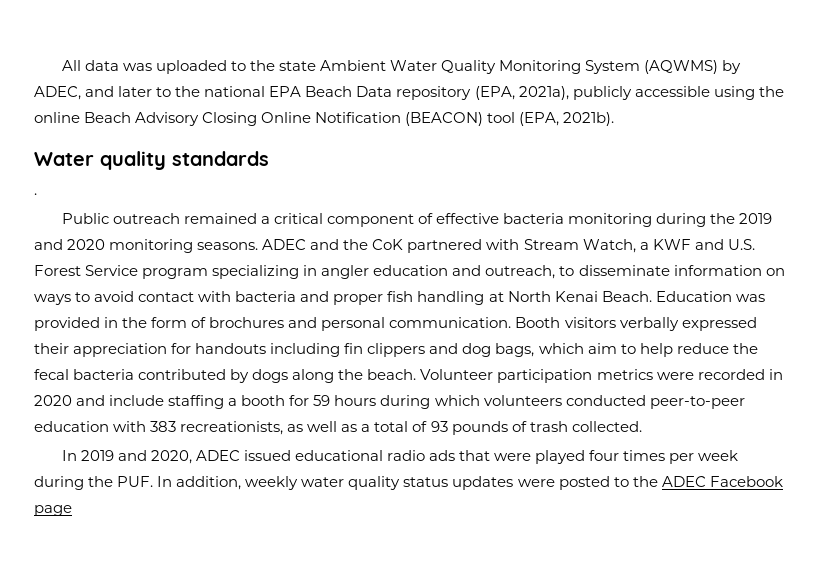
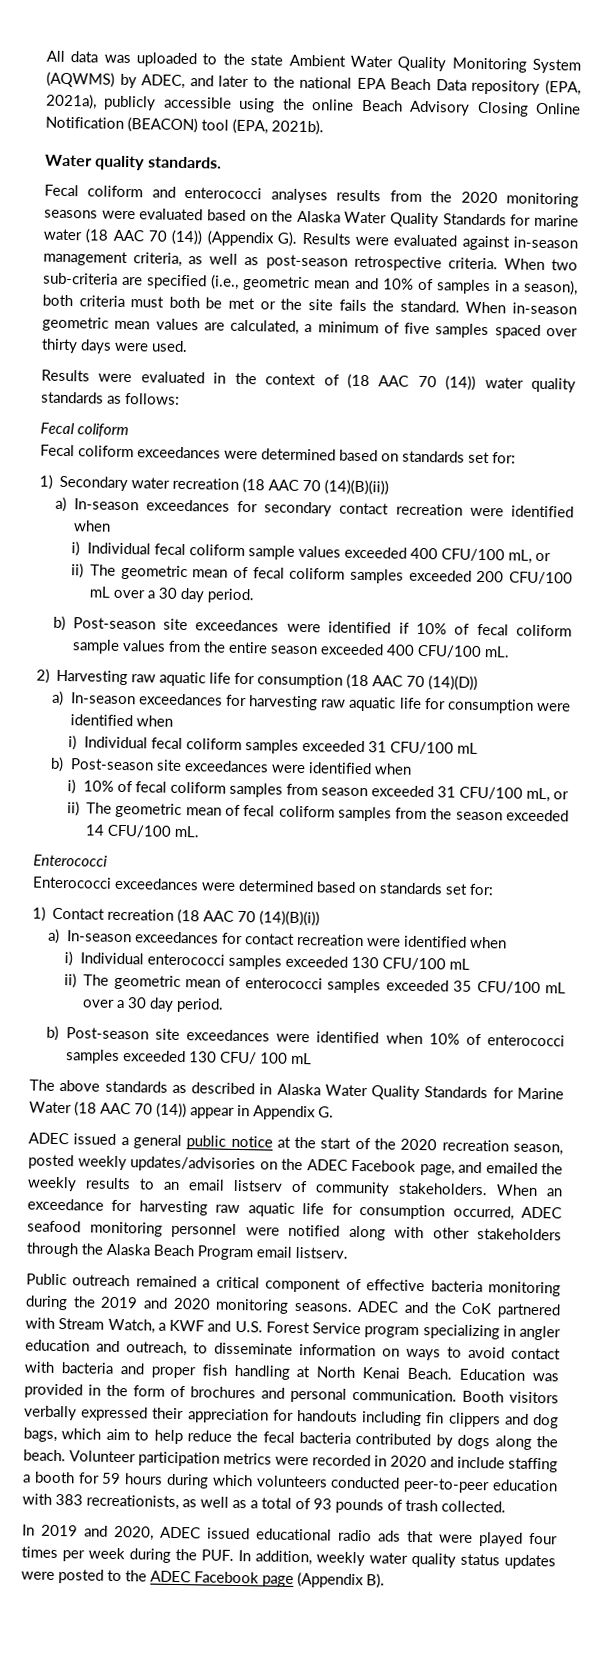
[172,151,269,166] [34,193,37,195] standards // . -> [147,156,222,169] [44,184,580,208] [44,208,579,228] [43,228,578,251] [43,250,578,272] [43,272,578,296] [42,294,578,315] [42,316,578,339] [41,338,188,354] [41,369,577,393] [41,391,180,405] [40,422,129,438] [40,444,516,464] [39,474,390,496] [55,496,574,518] [72,520,111,532] [70,541,552,564] [70,563,573,585] [89,586,255,604] [53,615,573,637] [71,639,510,658] [36,668,479,691] [52,690,571,714] [69,714,173,727] [67,735,479,755] [50,756,412,775] [66,779,570,803] [66,801,569,822] [85,824,201,838] [33,854,108,867] [32,876,494,896] [32,906,321,927] [48,928,507,949] [63,951,471,971] [63,973,566,995] [82,997,225,1013] [46,1025,566,1047] [65,1049,312,1065] [29,1079,564,1101] [29,1101,334,1121] [28,1132,564,1156] [28,1154,563,1176] [27,1176,562,1197] [27,1198,563,1221] [27,1220,562,1241] [26,1242,348,1261] standards. // Fecal coliform and enterococci analyses results from the 2020 monitoring seasons were evaluated based on the Alaska Water Quality Standards for marine water (18 AAC 70 (14)) (Appendix G). Results were evaluated against in-season management criteria, as well as post-season retrospective criteria. When two sub-criteria are specified (i.e., geometric mean and 10% of samples in a season), both criteria must both be met or the site fails the standard. When in-season geometric mean values are calculated, a minimum of five samples spaced over thirty days were used. // Results were evaluated in the context of (18 AAC 70 (14)) water quality standards as follows: // Fecal coliform // Fecal coliform exceedances were determined based on standards set for: // 1) Secondary water recreation (18 AAC 70 (14)(B)(ii)) // a) In-season exceedances for secondary contact recreation were identified when // i) Individual fecal coliform sample values exceeded 400 CFU/100 mL, or // ii) The geometric mean of fecal coliform samples exceeded 200 CFU/100 mL over a 30 day period. // b) Post-season site exceedances were identified if 10% of fecal coliform sample values from the entire season exceeded 400 CFU/100 mL. // 2) Harvesting raw aquatic life for consumption (18 AAC 70 (14)(D)) // a) In-season exceedances for harvesting raw aquatic life for consumption were identified when // i) Individual fecal coliform samples exceeded 31 CFU/100 mL // b) Post-season site exceedances were identified when // i) 10% of fecal coliform samples from season exceeded 31 CFU/100 mL, or // ii) The geometric mean of fecal coliform samples from the season exceeded 14 CFU/100 mL. // Enterococci // Enterococci exceedances were determined based on standards set for: // 1) Contact recreation (18 AAC 70 (14)(B)(i)) // a) In-season exceedances for contact recreation were identified when // i) Individual enterococci samples exceeded 130 CFU/100 mL // ii) The geometric mean of enterococci samples exceeded 35 CFU/100 mL over a 30 day period. // b) Post-season site exceedances were identified when 10% of enterococci samples exceeded 130 CFU/ 100 mL // The above standards as described in Alaska Water Quality Standards for Marine Water (18 AAC 70 (14)) appear in Appendix G. // ADEC issued a general public notice at the start of the 2020 recreation season, posted weekly updates/advisories on the ADEC Facebook page, and emailed the weekly results to an email listserv of community stakeholders. When an exceedance for harvesting raw aquatic life for consumption occurred, ADEC seafood monitoring personnel were notified along with other stakeholders through the Alaska Beach Program email listserv.
(72, 510) none -> [297,1572,385,1589] (Appendix B).

